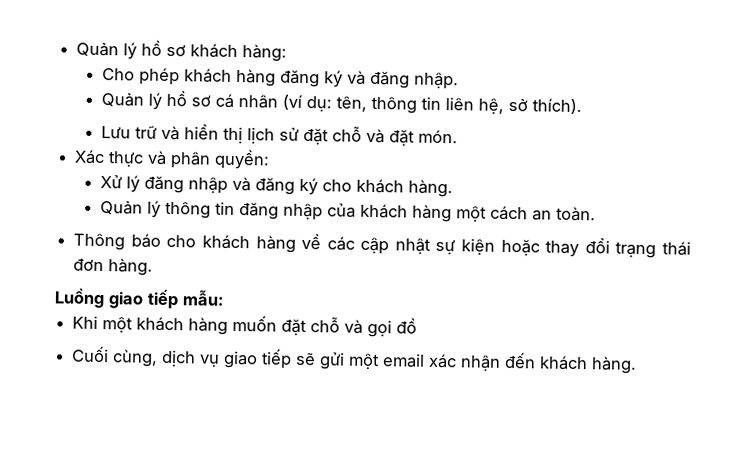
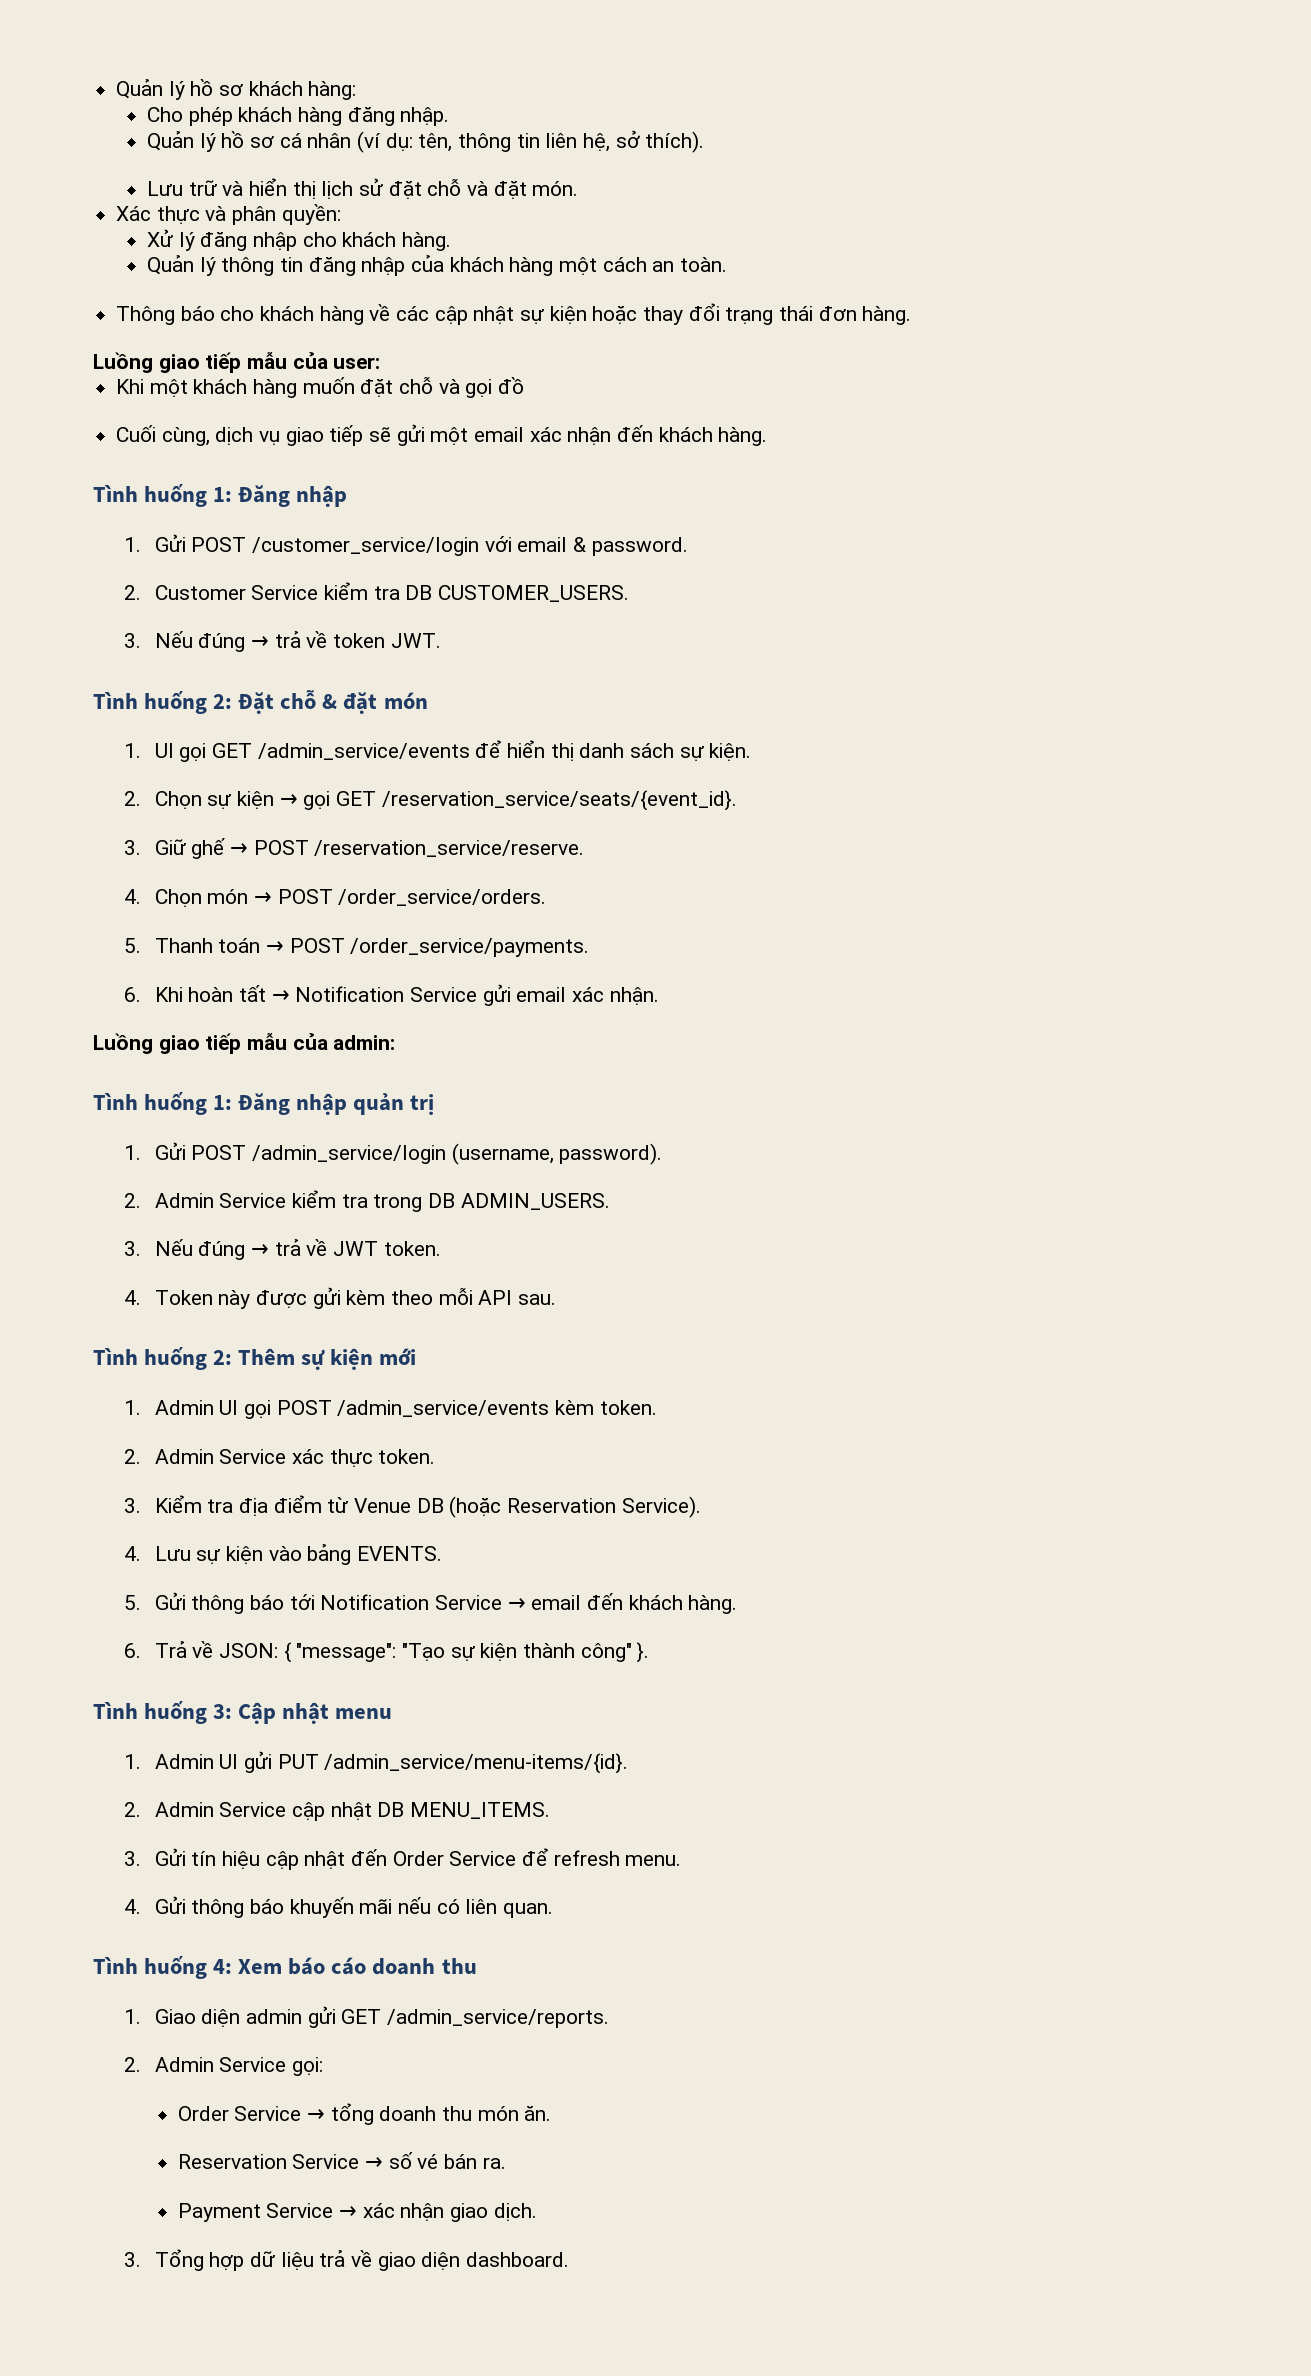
[324,70,411,89] ký và đăng -> (395, 116) none
[232,176,319,196] và đăng ký -> (297, 241) none
[182,290,225,306] mẫu: -> [247,351,381,369] mẫu của user:
(638, 365) none -> [93,484,348,507] [123,534,688,556] [123,582,629,602] [123,631,441,652] [93,690,428,714] [123,740,752,762] [123,790,737,811] [123,838,585,859] [123,889,547,907] [123,938,590,957] [123,984,659,1006] [93,1032,396,1054] [93,1092,435,1115] [123,1142,663,1165] [123,1190,610,1212] [123,1239,441,1260] [123,1287,556,1309] [93,1347,417,1370] [123,1400,657,1419] [123,1449,436,1467] [123,1495,701,1518] [123,1544,442,1565] [123,1592,738,1614] [123,1641,650,1663] [93,1701,393,1724] [123,1751,629,1774] [123,1802,550,1821] [123,1848,682,1870] [123,1896,553,1918] [93,1956,477,1979] [123,2006,609,2028] [123,2057,323,2076] [177,2103,552,2125] [177,2152,506,2169] [177,2203,537,2222] [123,2249,569,2271] // Tình huống 1: Đăng nhập // 1. Gửi POST /customer_service/login với email & password. // 2. Customer Service kiểm tra DB CUSTOMER_USERS. // 3. Nếu đúng → trả về token JWT. // Tình huống 2: Đặt chỗ & đặt món // 1. UI gọi GET /admin_service/events để hiển thị danh sách sự kiện. // 2. Chọn sự kiện → gọi GET /reservation_service/seats/{event_id}. // 3. Giữ ghế → POST /reservation_service/reserve. // 4. Chọn món → POST /order_service/orders. // 5. Thanh toán → POST /order_service/payments. // 6. Khi hoàn tất → Notification Service gửi email xác nhận. // Luồng giao tiếp mẫu của admin: // Tình huống 1: Đăng nhập quản trị // 1. Gửi POST /admin_service/login (username, password). // 2. Admin Service kiểm tra trong DB ADMIN_USERS. // 3. Nếu đúng → trả về JWT token. // 4. Token này được gửi kèm theo mỗi API sau. // Tình huống 2: Thêm sự kiện mới // 1. Admin UI gọi POST /admin_service/events kèm token. // 2. Admin Service xác thực token. // 3. Kiểm tra địa điểm từ Venue DB (hoặc Reservation Service). // 4. Lưu sự kiện vào bảng EVENTS. // 5. Gửi thông báo tới Notification Service → email đến khách hàng. // 6. Trả về JSON: { "message": "Tạo sự kiện thành công" }. // Tình huống 3: Cập nhật menu // 1. Admin UI gửi PUT /admin_service/menu-items/{id}. // 2. Admin Service cập nhật DB MENU_ITEMS. // 3. Gửi tín hiệu cập nhật đến Order Service để refresh menu. // 4. Gửi thông báo khuyến mãi nếu có liên quan. // Tình huống 4: Xem báo cáo doanh thu // 1. Giao diện admin gửi GET /admin_service/reports. // 2. Admin Service gọi: // Order Service → tổng doanh thu món ăn. // Reservation Service → số vé bán ra. // Payment Service → xác nhận giao dịch. // 3. Tổng hợp dữ liệu trả về giao diện dashboard.

